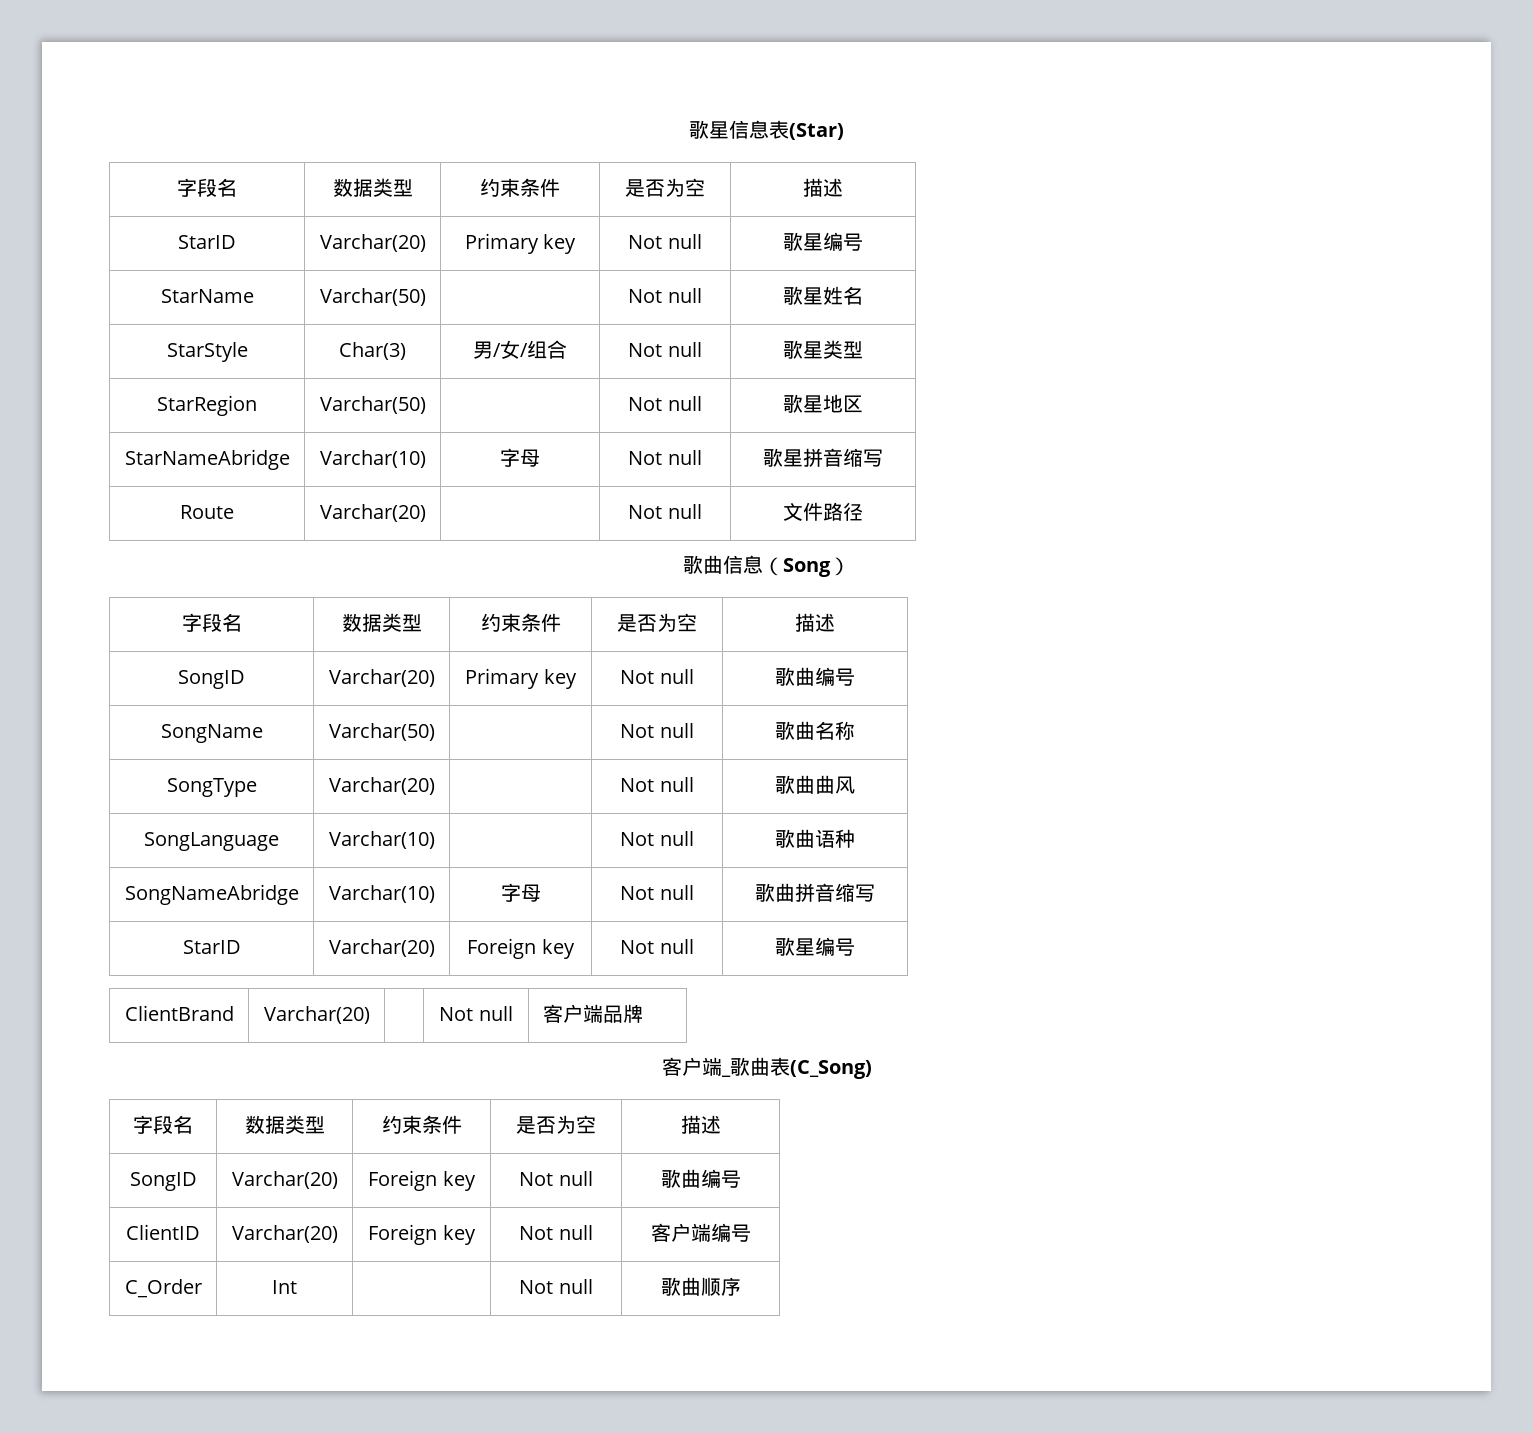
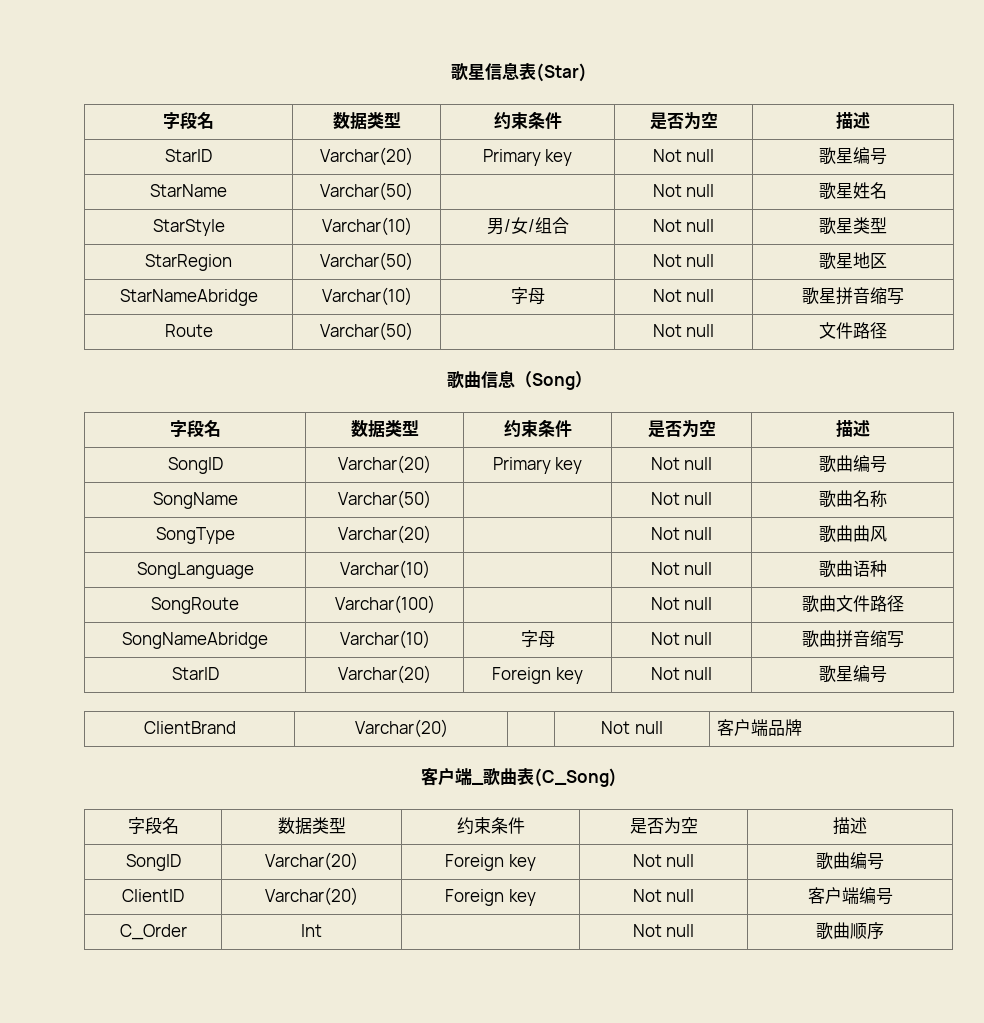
[339,342,406,360] Char(3) -> [321,217,412,236] Varchar(10)
[319,504,426,522] Varchar(20) -> [320,322,413,341] Varchar(50)
(855, 838) none -> [151,597,239,614] [334,595,435,614] [650,597,713,610] [801,595,904,613] // SongRoute | Varchar(100) | | Not null | 歌曲文件路径

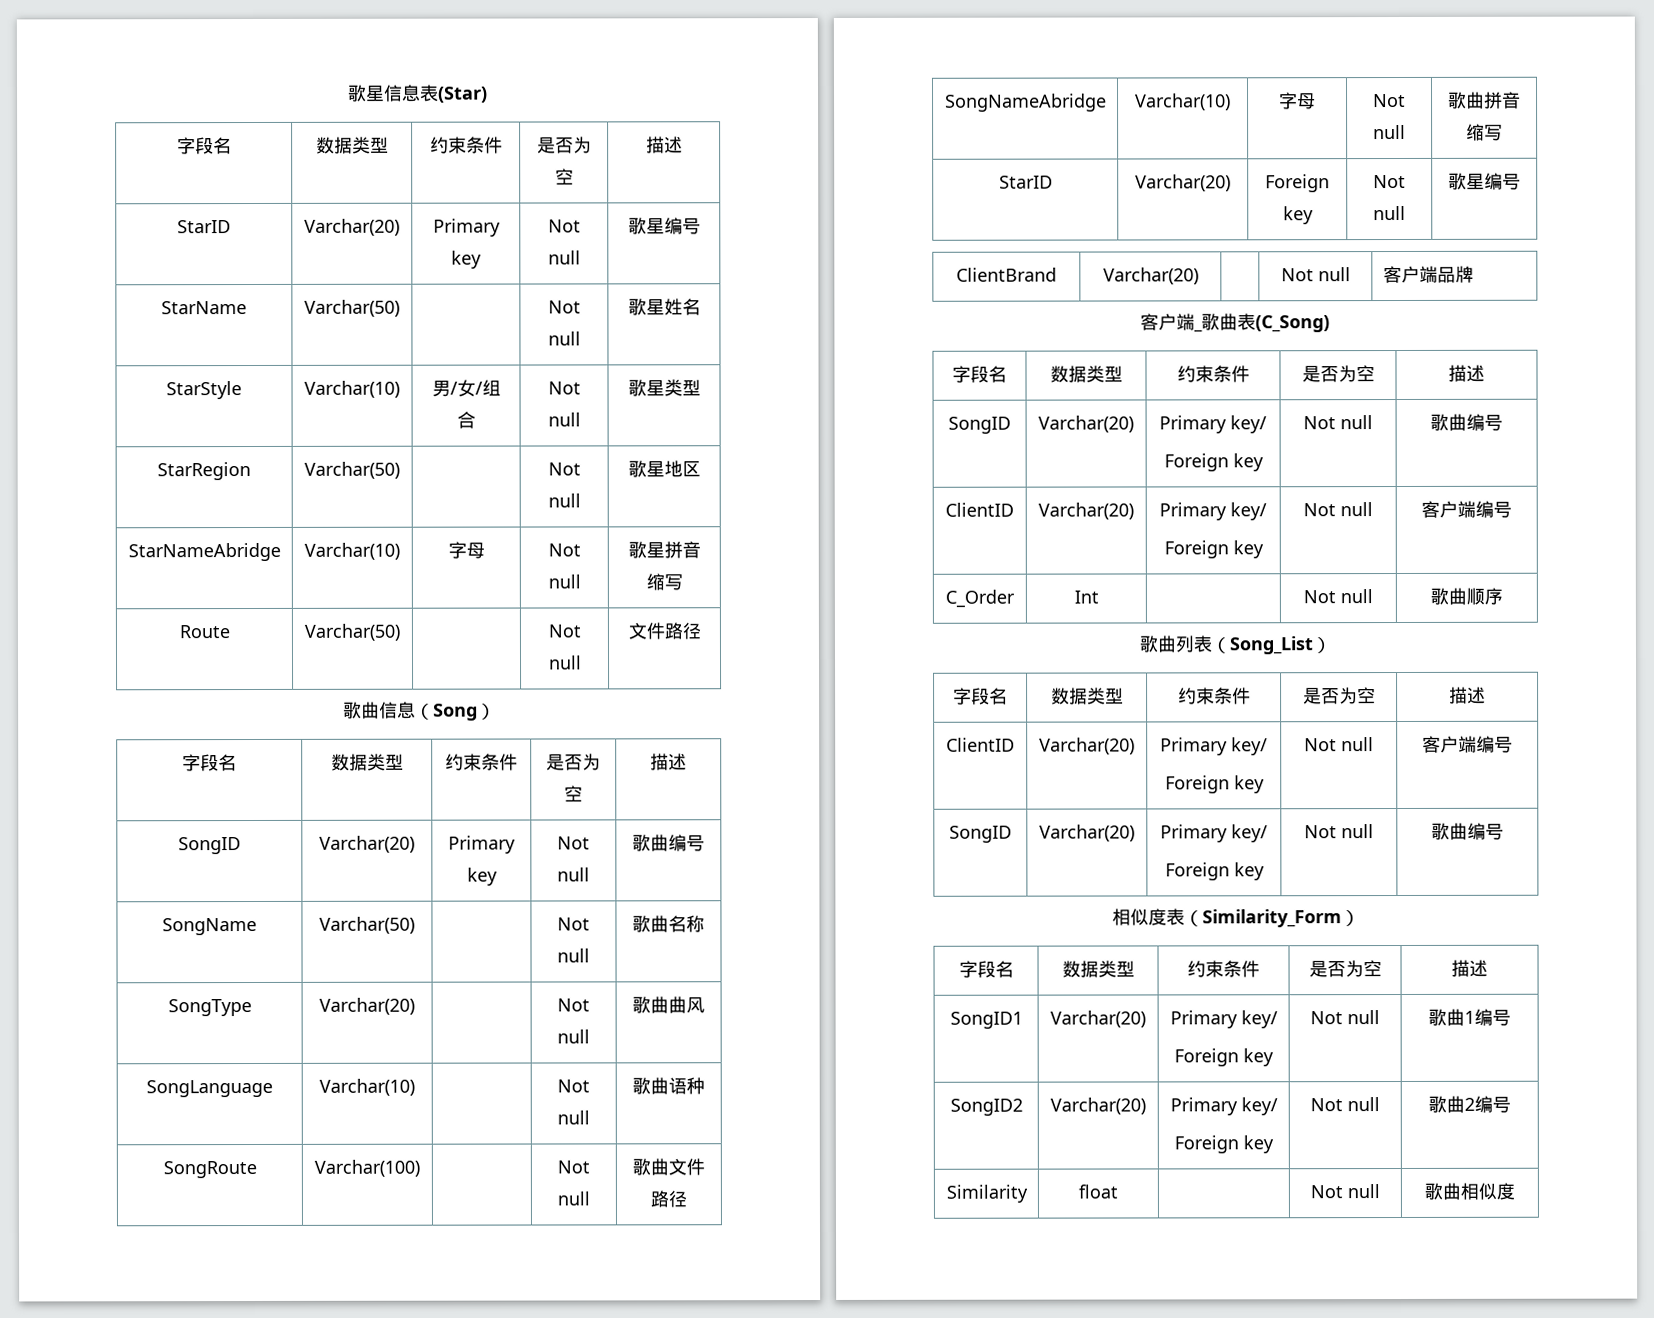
(358, 861) none -> [1159,415,1267,434] Primary key/ //
(358, 896) none -> [1159,502,1267,521] Primary key/ //
(884, 931) none -> [1139,635,1331,655] [953,687,1008,705] [1050,687,1124,705] [1177,687,1251,705] [1302,687,1376,705] [1449,686,1486,704] [946,737,1015,752] [1039,737,1135,755] [1160,737,1268,756] [1164,775,1265,794] [1304,737,1374,752] [1422,735,1513,753] [949,825,1012,843] [1039,824,1135,842] [1160,824,1268,843] [1164,862,1265,881] [1304,824,1374,839] [1431,822,1504,840] [1112,908,1360,928] [958,960,1014,978] [1061,960,1135,978] [1187,960,1260,978] [1308,960,1382,978] [1451,959,1488,977] [949,1011,1023,1029] [1050,1010,1146,1028] [1169,1010,1278,1029] [1174,1048,1274,1067] [1310,1010,1380,1025] [1428,1008,1511,1026] [949,1098,1023,1116] [1050,1097,1146,1115] [1169,1097,1278,1116] [1174,1135,1274,1154] [1310,1097,1380,1112] [1428,1095,1511,1113] [945,1184,1028,1203] [1078,1184,1118,1199] [1310,1184,1380,1199] [1424,1182,1515,1200] // 歌曲列表（Song_List） // 字段名 | 数据类型 | 约束条件 | 是否为空 | 描述 // ClientID | Varchar(20) | Primary key/ // Foreign key | Not null | 客户端编号 // SongID | Varchar(20) | Primary key/ // Foreign key | Not null | 歌曲编号 // 相似度表（Similarity_Form） // 字段名 | 数据类型 | 约束条件 | 是否为空 | 描述 // SongID1 | Varchar(20) | Primary key/ // Foreign key | Not null | 歌曲1编号 // SongID2 | Varchar(20) | Primary key/ // Foreign key | Not null | 歌曲2编号 // Similarity | float | | Not null | 歌曲相似度

